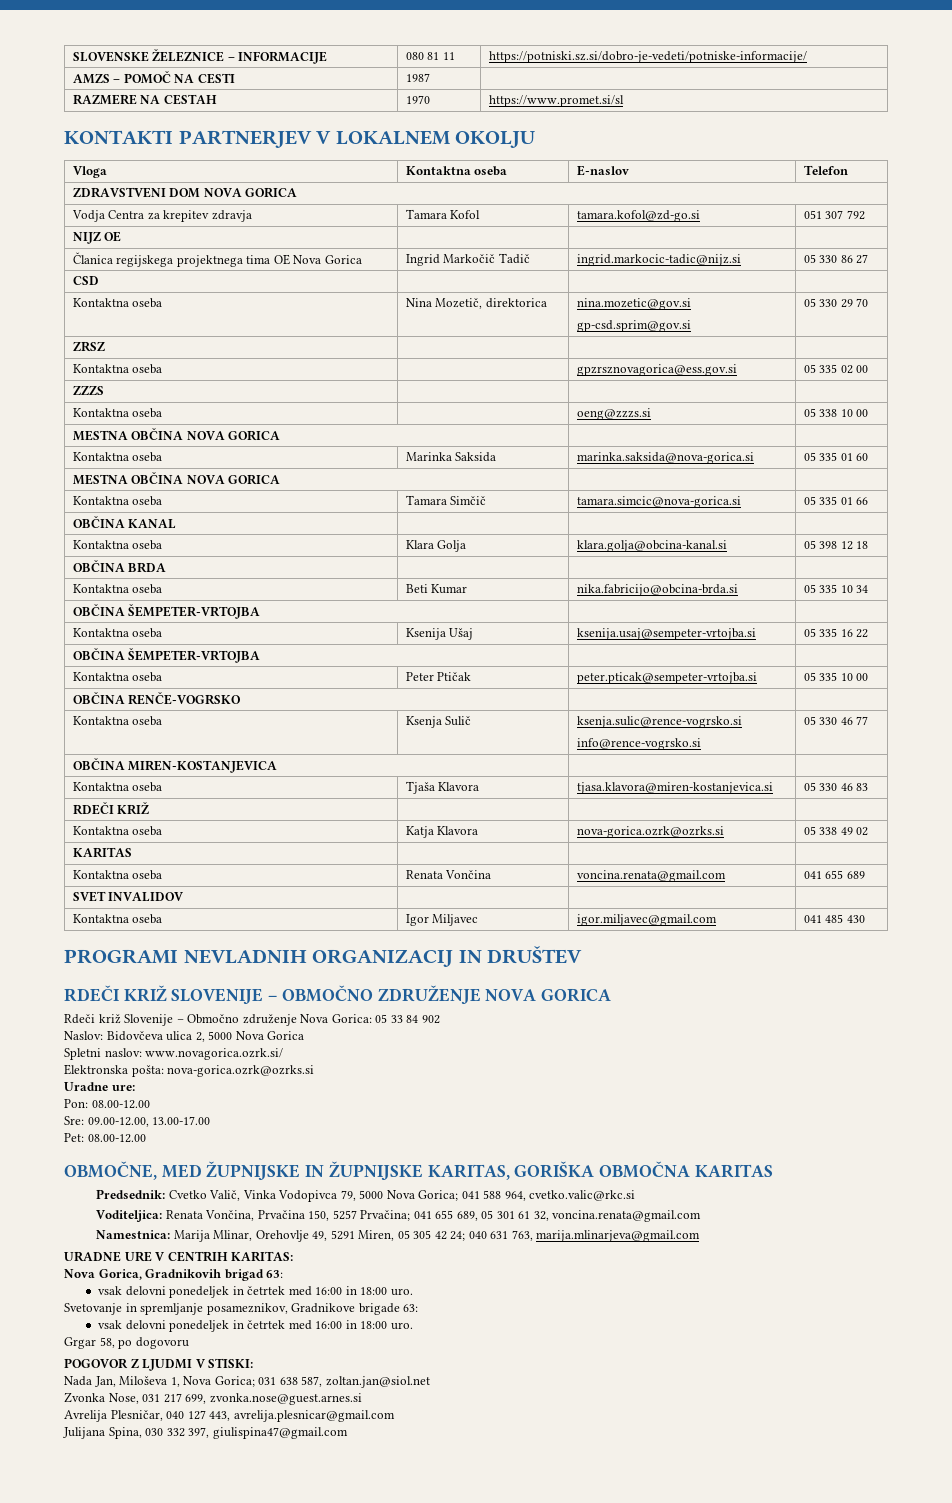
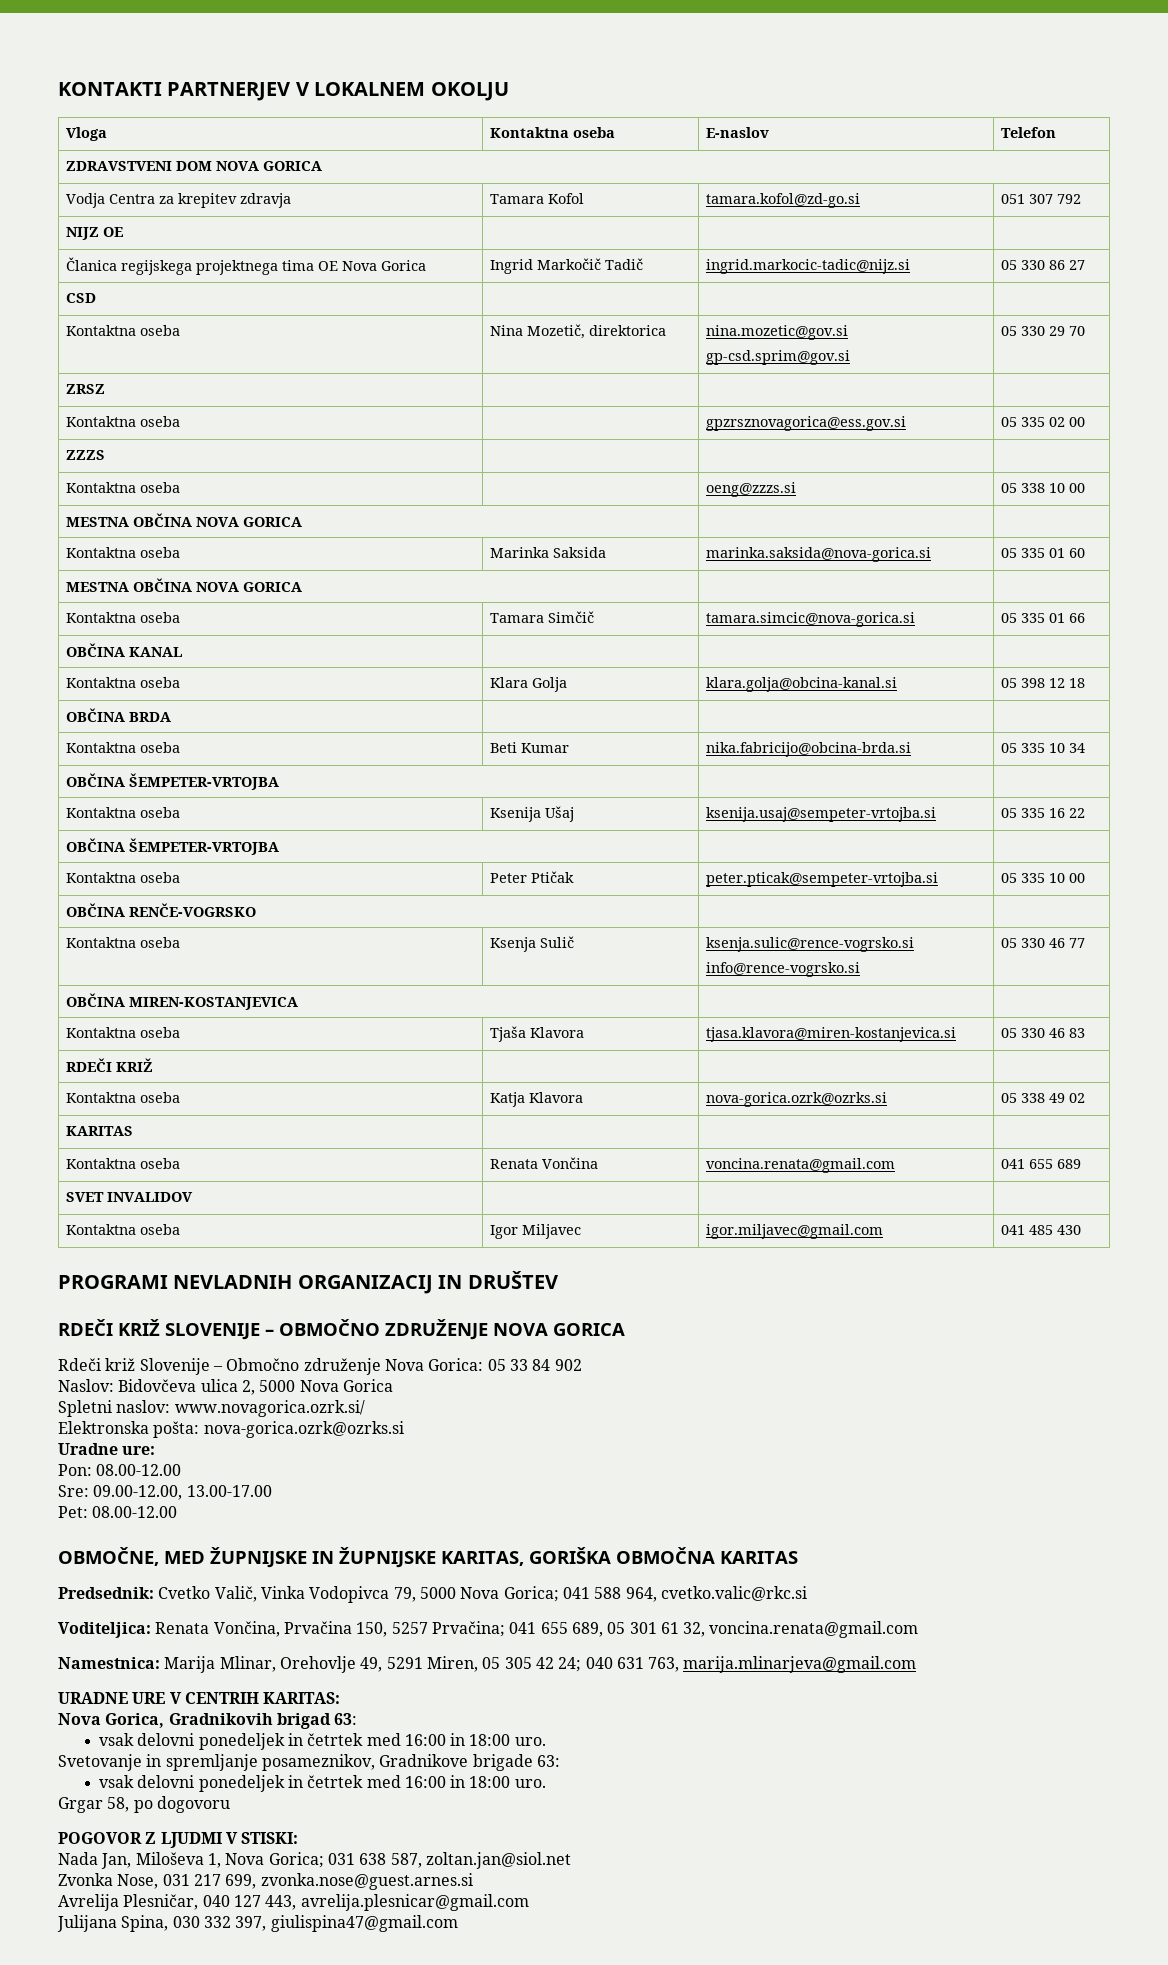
[72,49,328,64] [405,52,455,60] [488,51,807,63] [72,71,235,84] [405,73,430,82] [72,94,217,105] [405,95,430,104] [488,95,624,107] SLOVENSKE ŽELEZNICE – INFORMACIJE | 080 81 11 | https://potniski.sz.si/dobro-je-vedeti/potniske-informacije/ // AMZS – POMOČ NA CESTI | 1987 | // RAZMERE NA CESTAH | 1970 | https://www.promet.si/sl // -> (58, 89) none

